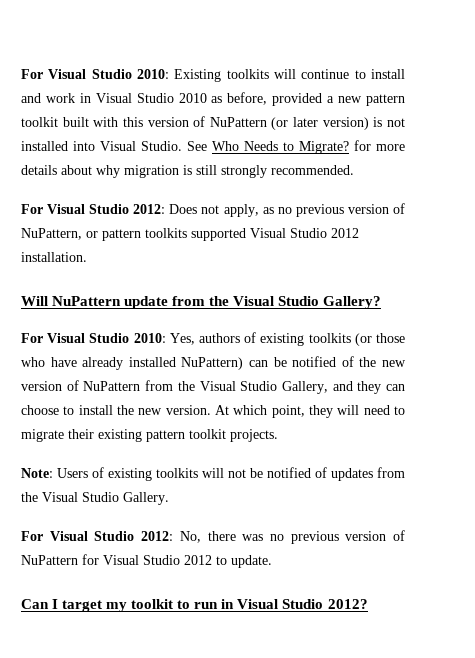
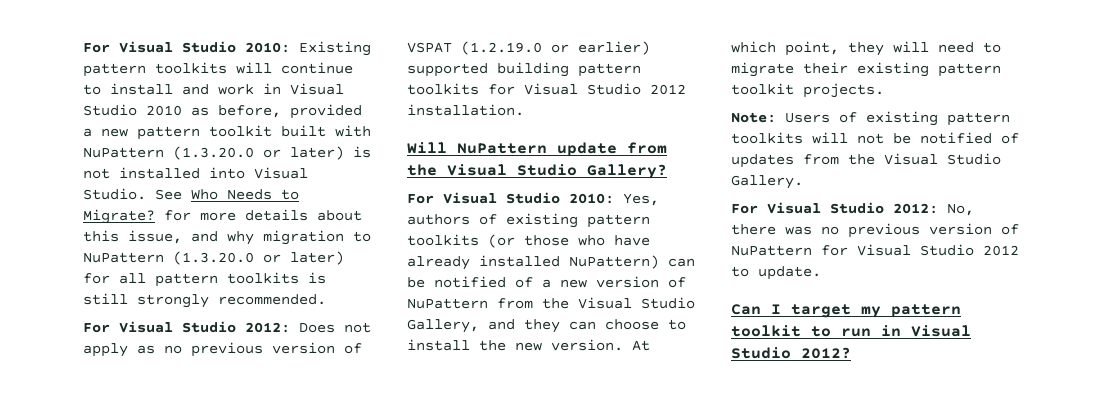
(222, 75) none -> [83,63,146,77] pattern
[122,116,369,130] this version of NuPattern (or later version) -> [83,146,344,160] NuPattern (1.3.20.0 or later)
[96,165,179,178] why migration -> [83,230,371,245] [83,251,344,265] [83,272,299,287] this issue, and why migration to NuPattern (1.3.20.0 or later) for all pattern toolkits
[223,204,259,217] apply, -> [83,343,128,357] apply
[21,228,246,241] NuPattern, or pattern toolkits supported -> [407,41,650,55] [407,62,641,77] [407,83,515,95] VSPAT (1.2.19.0 or earlier) supported building pattern toolkits for
(305, 339) none -> [587,214,650,228] pattern
[359,357,377,367] the -> [542,279,551,288] a
(152, 474) none -> [947,112,1010,126] pattern
(128, 607) none -> [891,304,961,318] pattern

